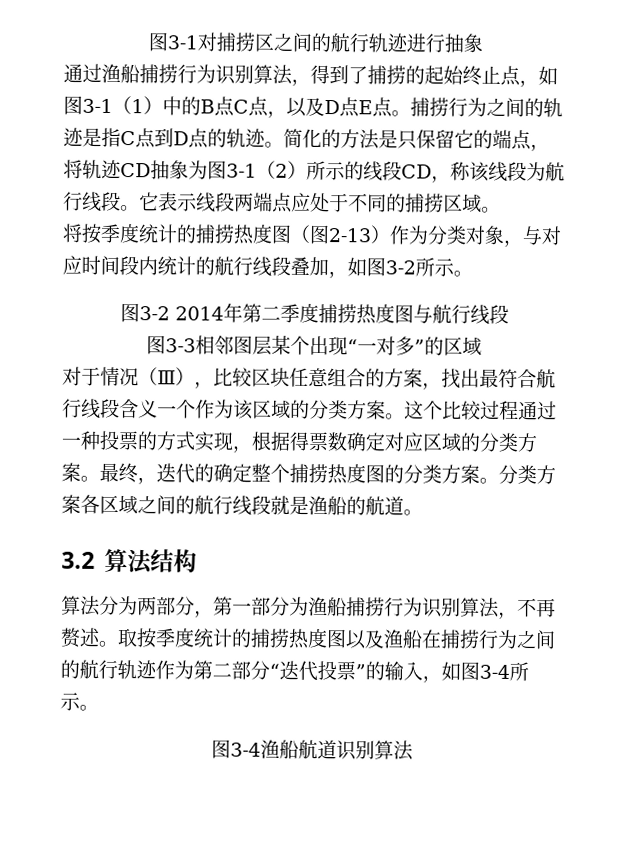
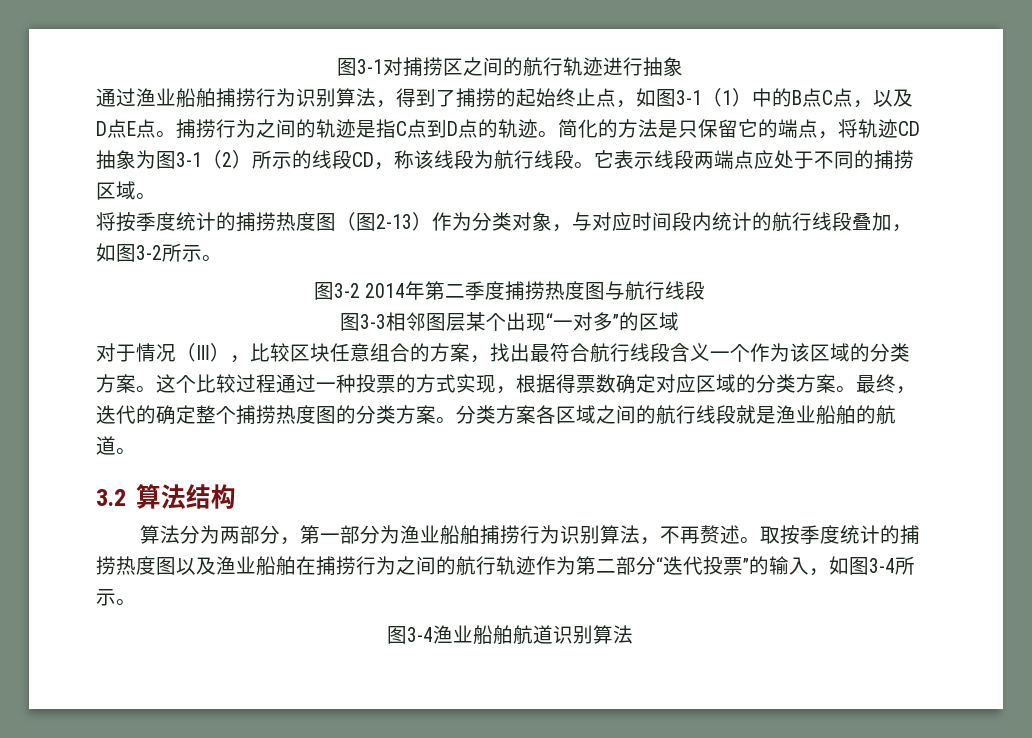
[120,64,140,84] 船 -> [156,88,216,108] 业船舶
[327,496,347,516] 船 -> [796,405,856,425] 业船舶
[327,597,347,617] 船 -> [419,525,480,545] 业船舶
[402,629,423,649] 船 -> [236,556,296,576] 业船舶
[279,739,299,759] 船 -> [452,625,513,645] 业船舶

